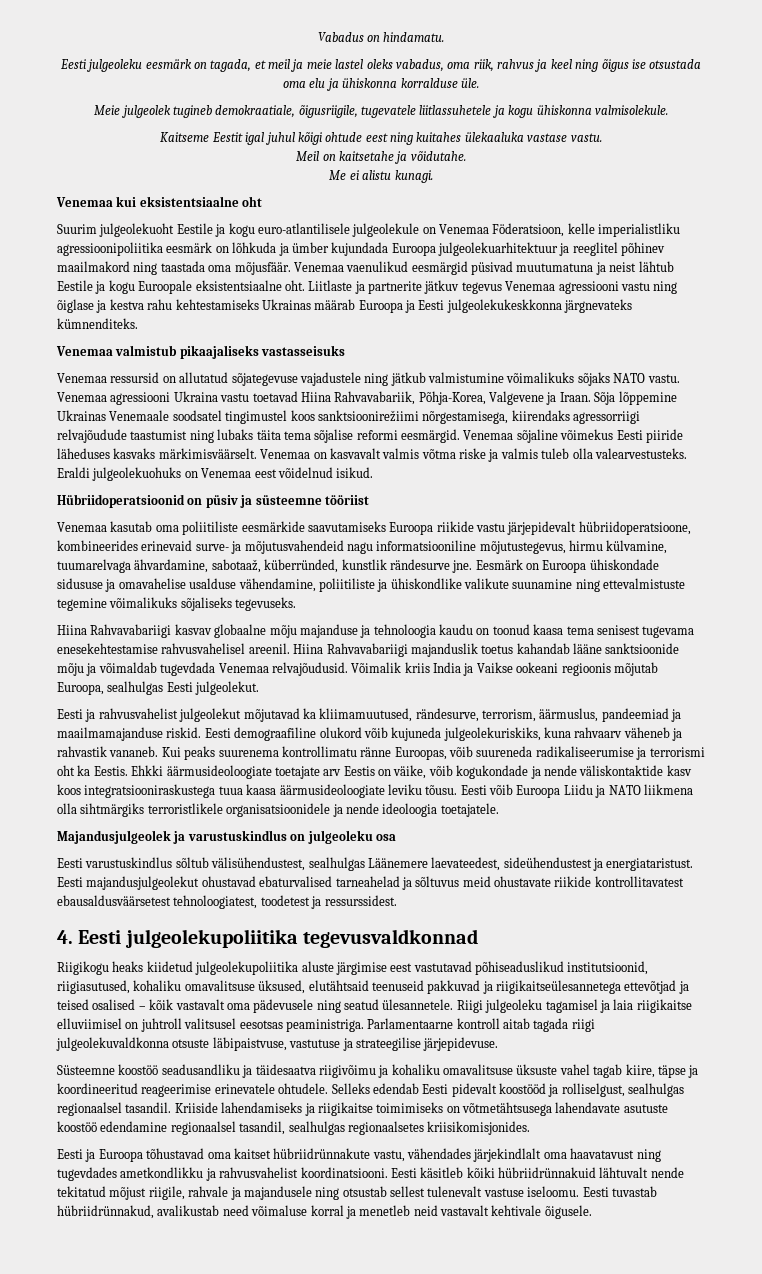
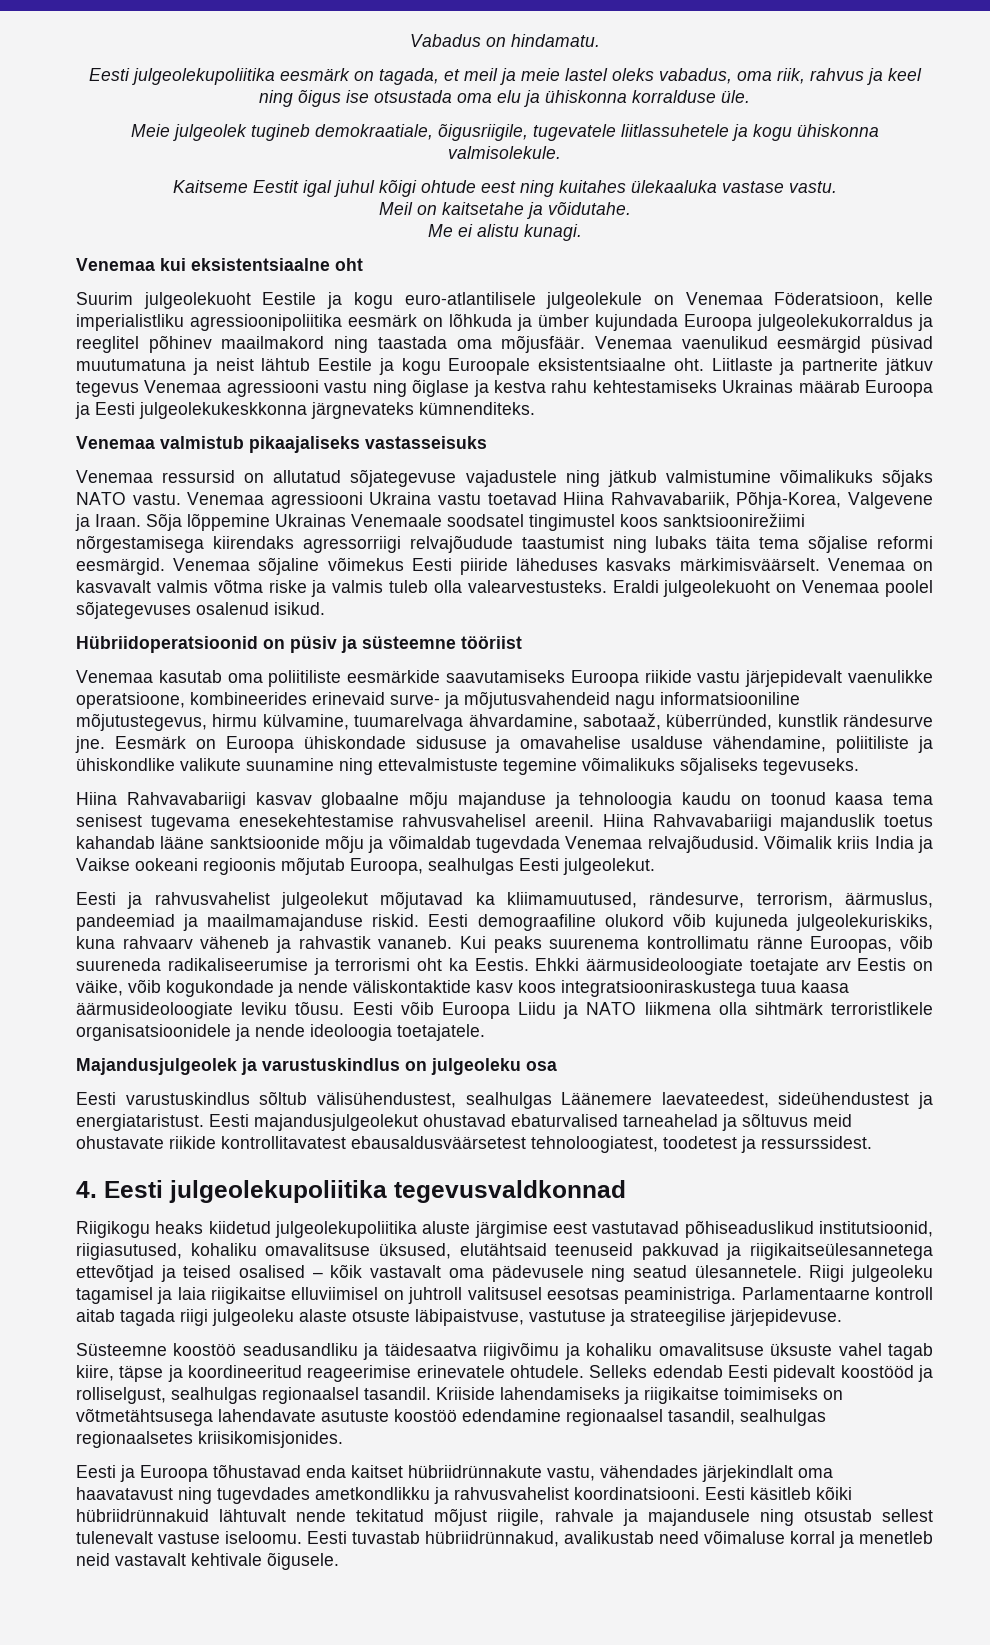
[87,59,143,72] julgeoleku -> [131,68,275,85] julgeolekupoliitika
[438,242,558,256] julgeolekuarhitektuur -> [757,314,913,331] julgeolekukorraldus
[422,411,509,424] nõrgestamisega, -> [76,535,204,553] nõrgestamisega
[92,467,333,481] julgeolekuohuks on Venemaa eest võidelnud -> [663,580,933,597] [76,601,269,619] julgeolekuoht on Venemaa poolel sõjategevuses osalenud
[578,521,691,535] hübriidoperatsioone, -> [847,670,933,683] [76,692,185,709] vaenulikke operatsioone,
[80,803,145,817] sihtmärgiks -> [754,1002,823,1015] sihtmärk
[56,1037,169,1051] julgeolekuvaldkonna -> [212,1309,347,1326] julgeoleku alaste
[207,1152,231,1159] oma -> [306,1465,346,1478] enda

